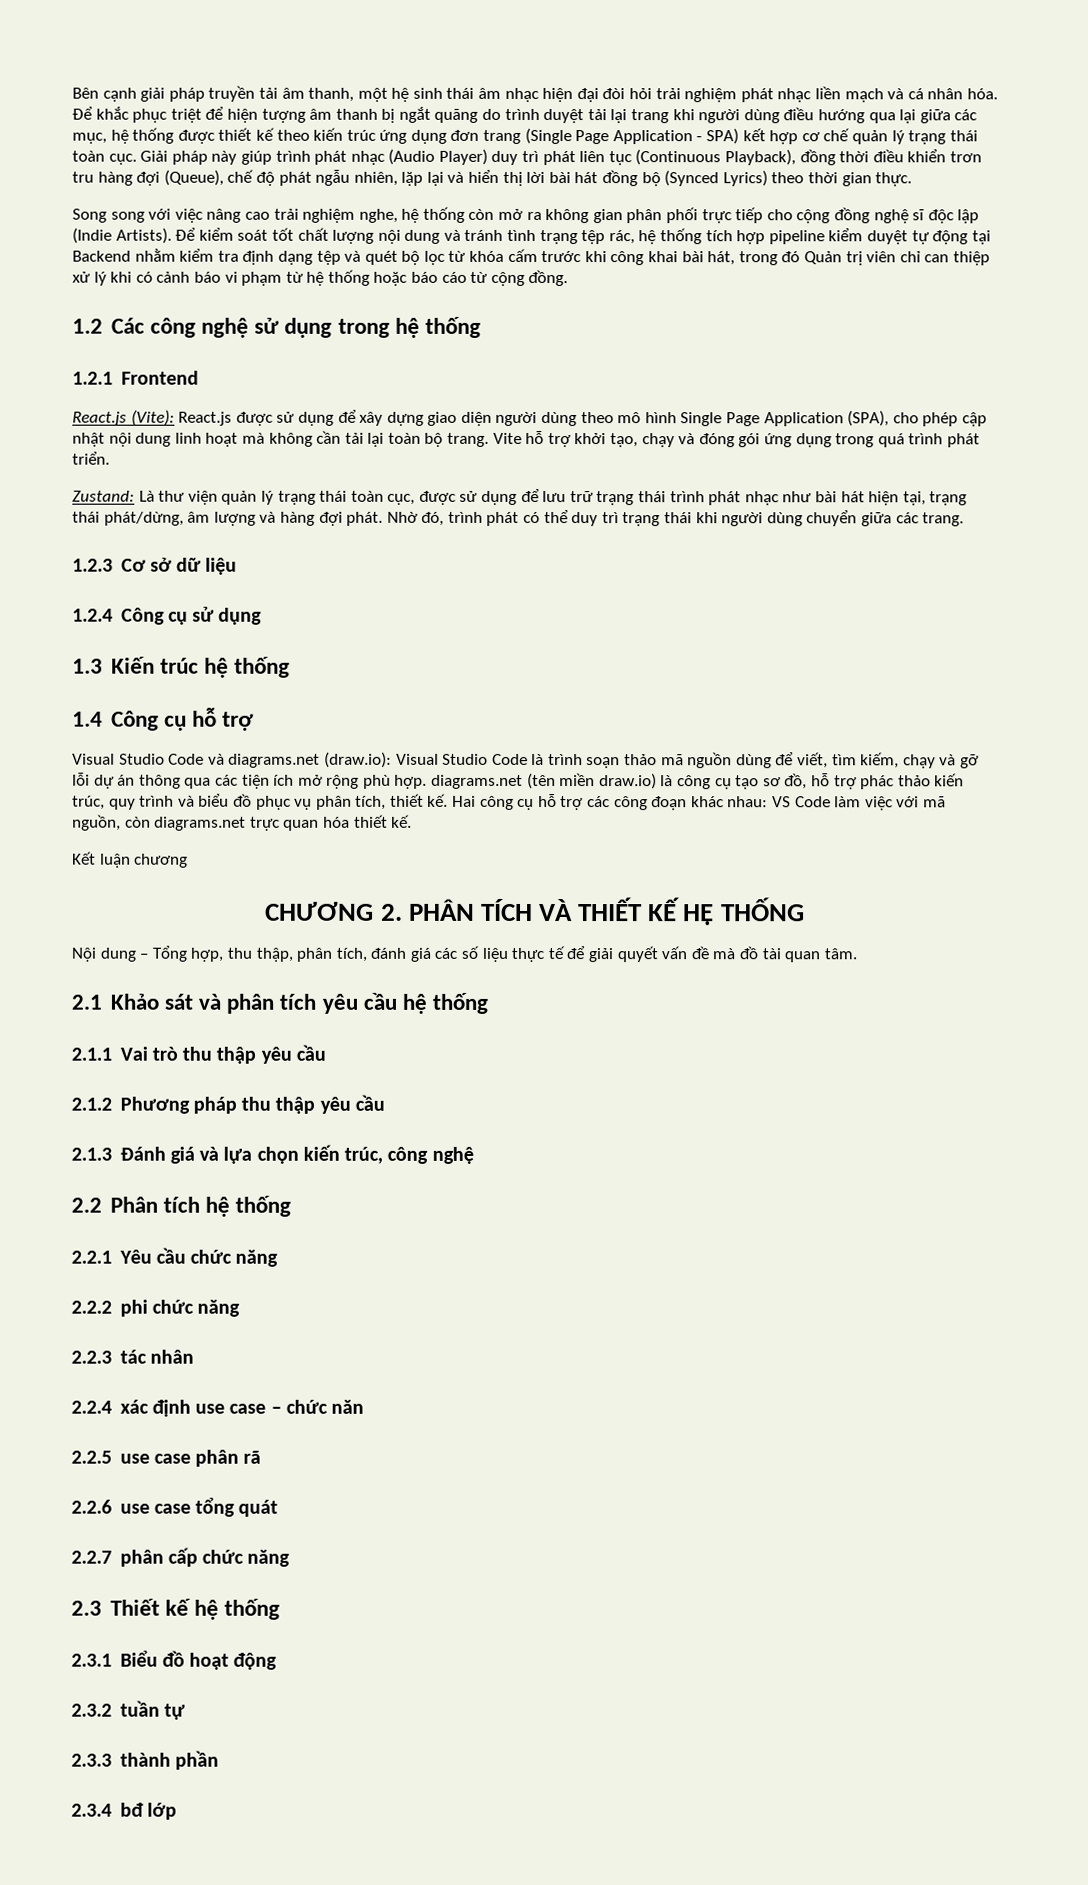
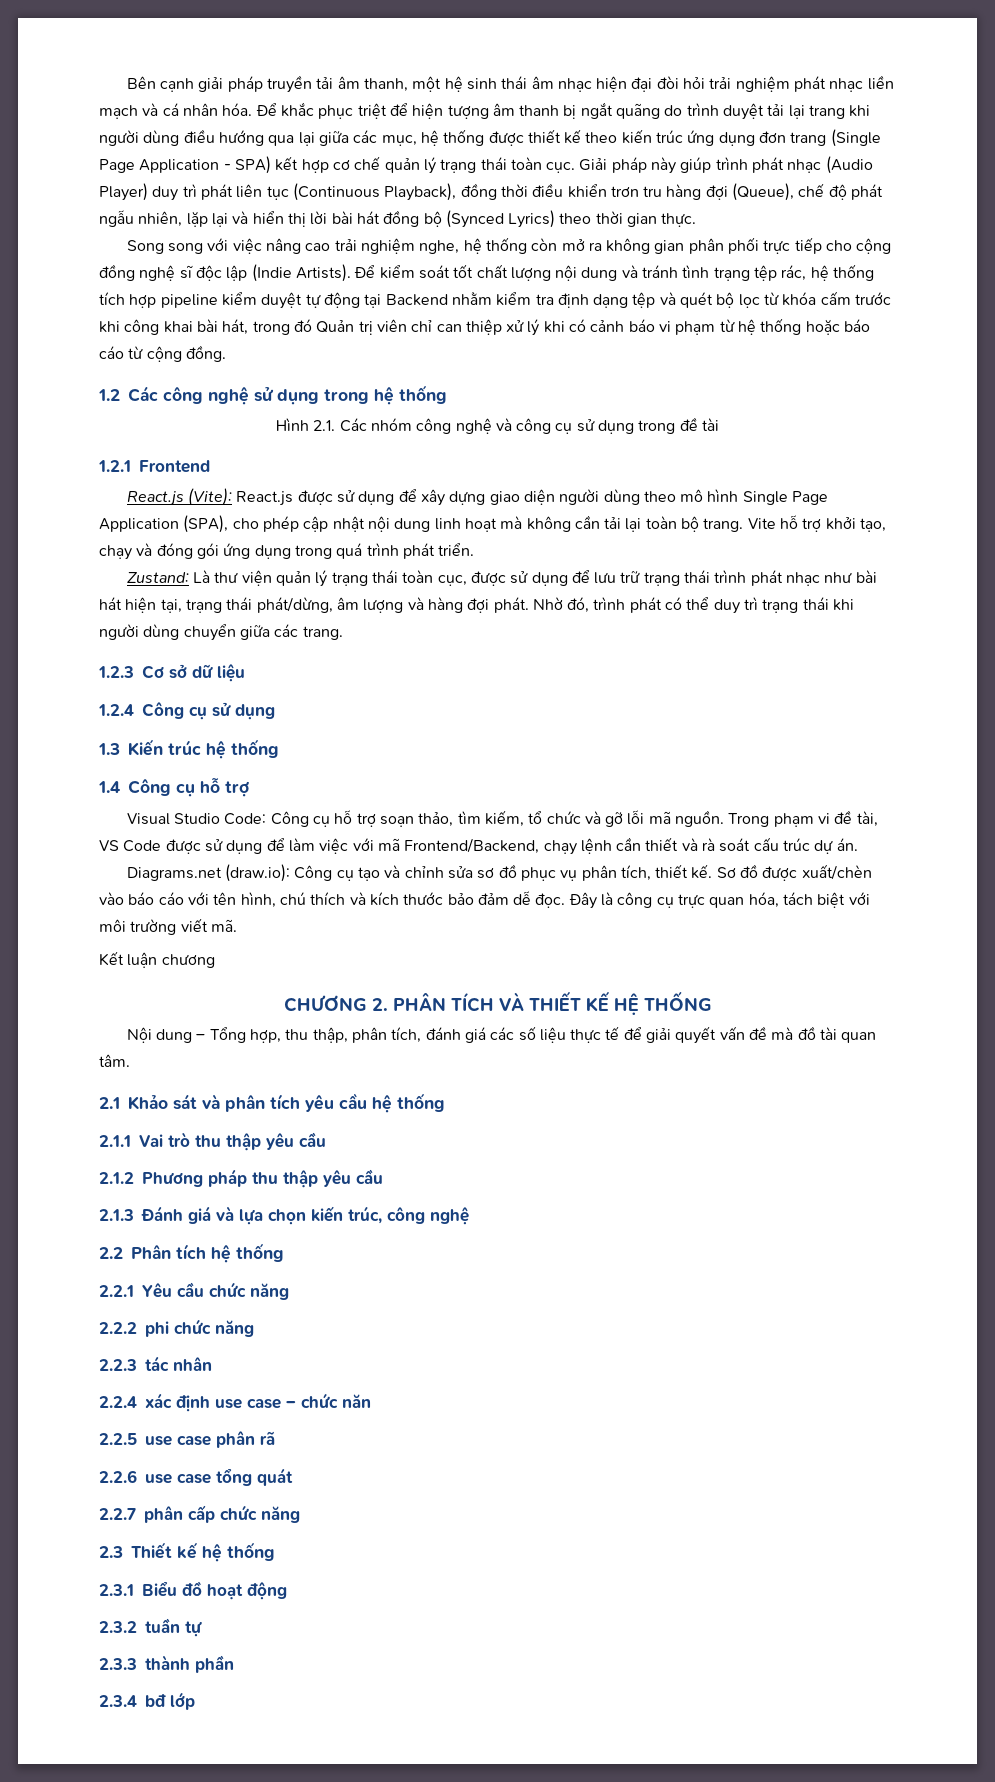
(481, 327) none -> [275,417,720,434] // Hình 2.1. Các nhóm công nghệ và công cụ sử dụng trong đề tài
[168,751,979,769] [72,772,965,790] [72,793,230,810] Code và diagrams.net (draw.io): Visual Studio Code là trình soạn thảo mã nguồn dùng để viết, tìm kiếm, chạy và gỡ lỗi dự án thông qua các tiện ích mở rộng phù hợp. diagrams.net (tên miền draw.io) là công cụ tạo sơ đồ, hỗ trợ phác thảo kiến trúc, quy trình và biểu -> [224,810,878,827] [99,837,858,855] [126,864,495,882] Code: Công cụ hỗ trợ soạn thảo, tìm kiếm, tổ chức và gỡ lỗi mã nguồn. Trong phạm vi đề tài, VS Code được sử dụng để làm việc với mã Frontend/Backend, chạy lệnh cần thiết và rà soát cấu trúc dự án. // Diagrams.net (draw.io): Công cụ tạo và chỉnh sửa sơ
[452,793,946,811] [72,814,413,831] Hai công cụ hỗ trợ các công đoạn khác nhau: VS Code làm việc với mã nguồn, còn diagrams.net trực quan hóa thiết kế. -> [716,864,872,881] [99,891,870,909] [99,918,237,935] Sơ đồ được xuất/chèn vào báo cáo với tên hình, chú thích và kích thước bảo đảm dễ đọc. Đây là công cụ trực quan hóa, tách biệt với môi trường viết mã.

